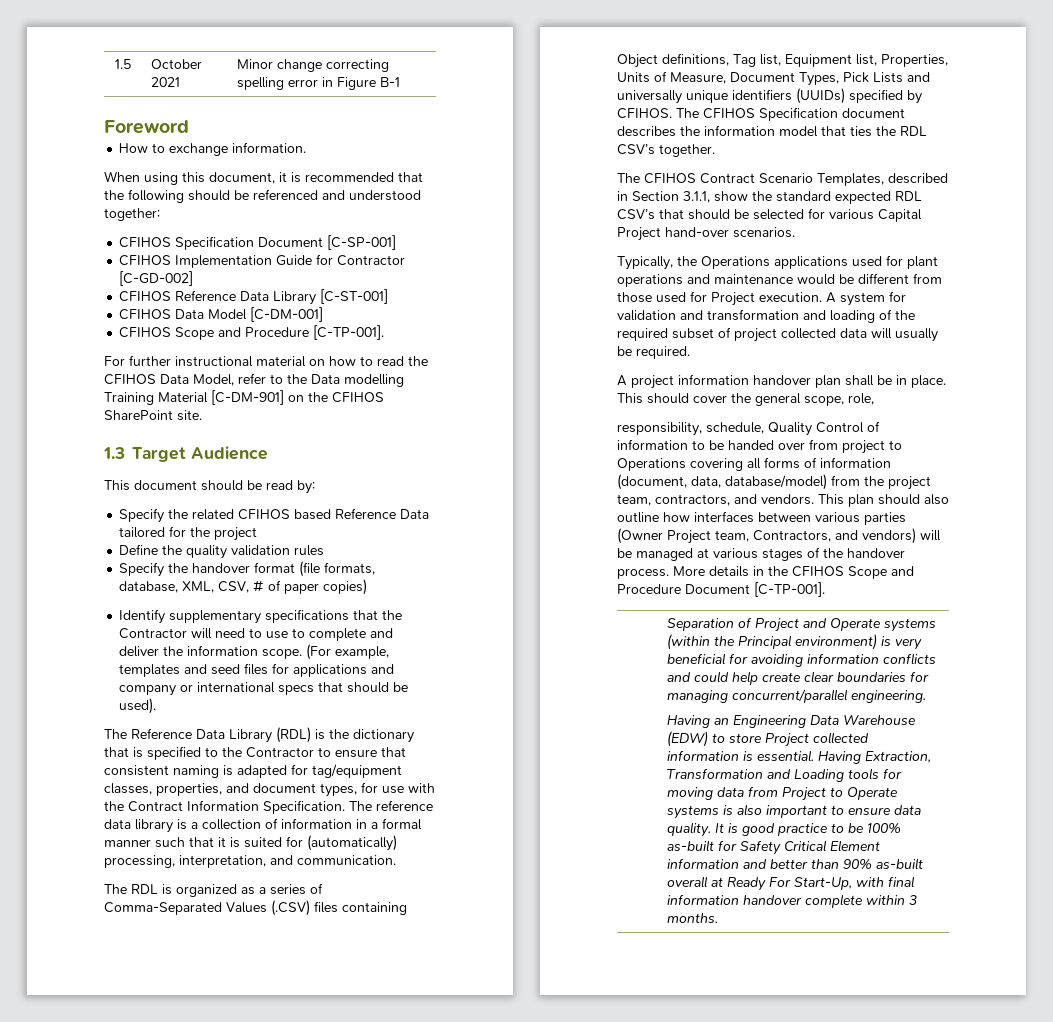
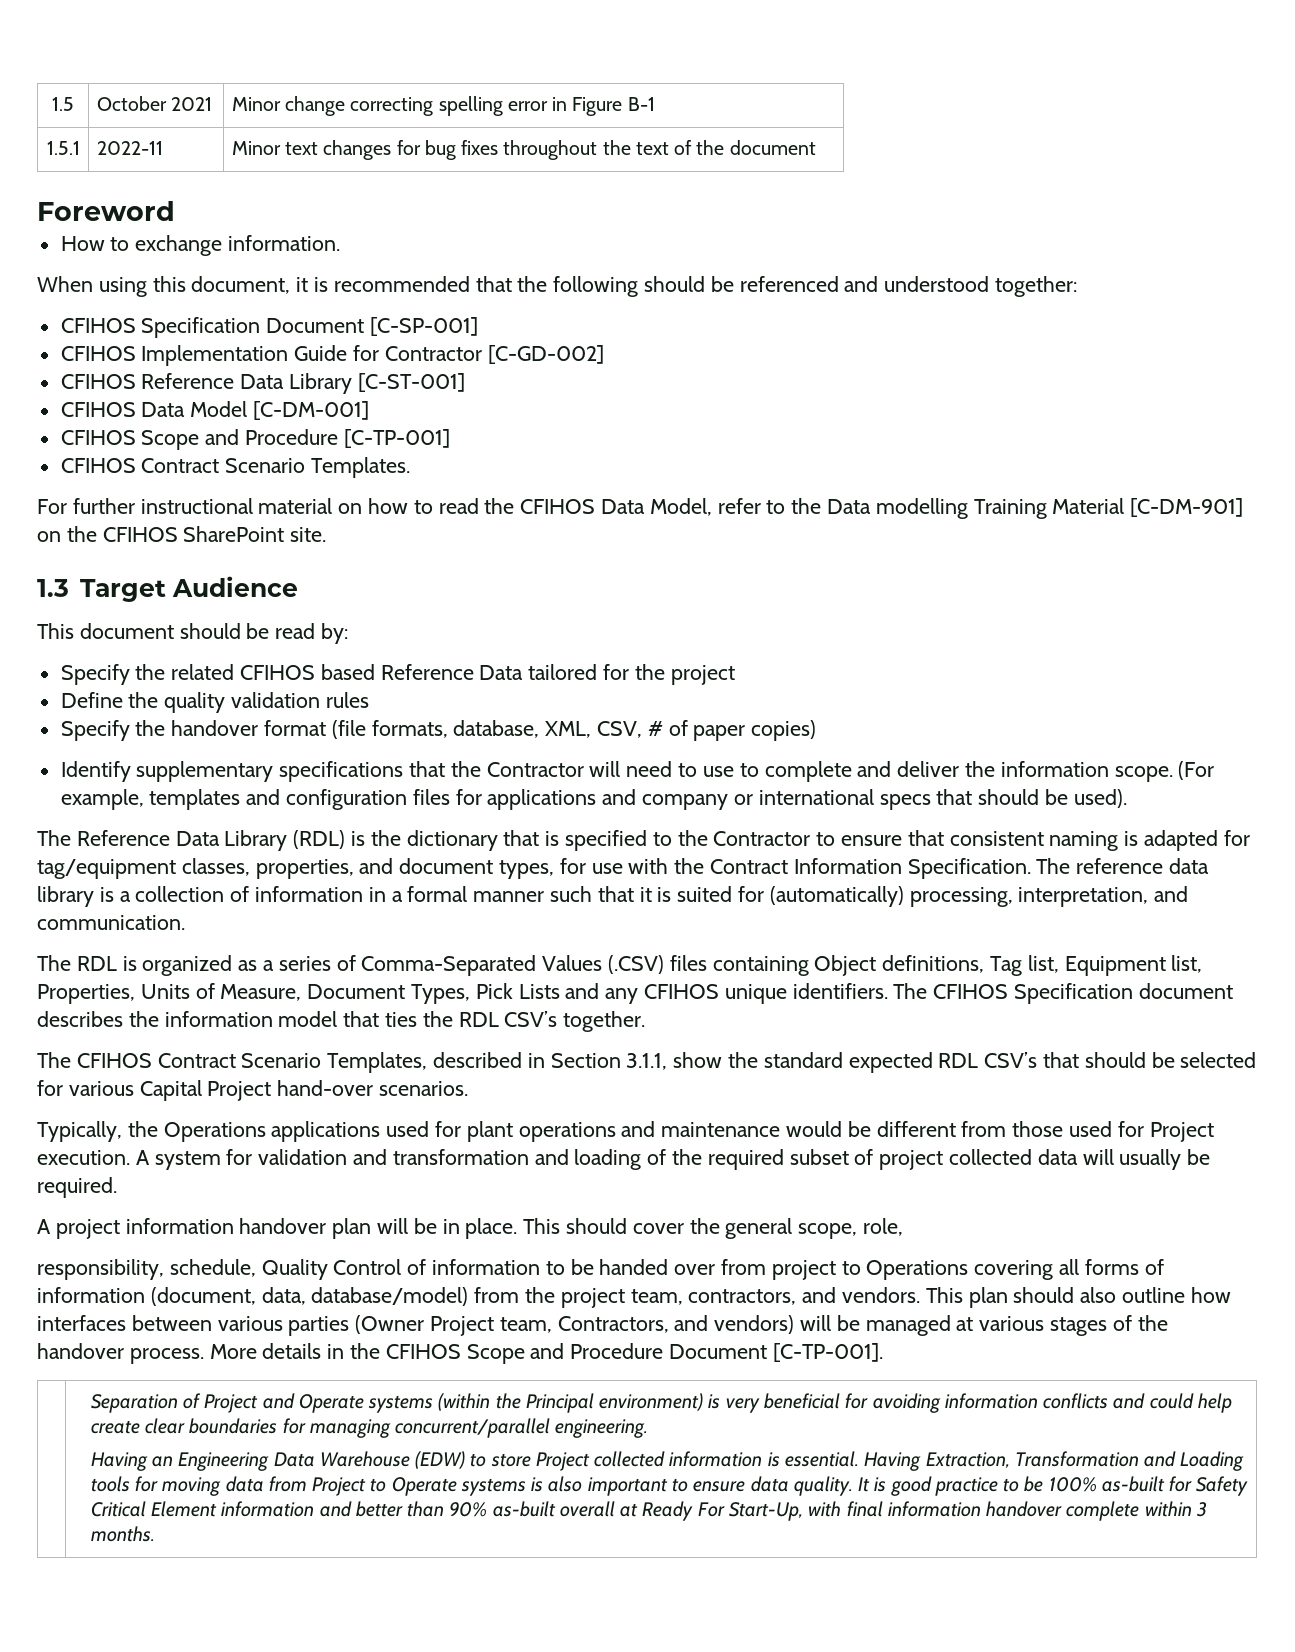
(401, 82) none -> [46,141,80,155] [96,141,163,155] [231,140,816,160] // 1.5.1 | 2022-11 | Minor text changes for bug fixes throughout the text of the document
[313,325,385,340] [C-TP-001]. -> [343,429,450,448] [60,457,411,478] [C-TP-001] // CFIHOS Contract Scenario Templates.
[211,664,241,675] seed -> [286,789,408,810] configuration
[617,88,922,104] [617,108,672,119] universally unique identifiers (UUIDs) specified by CFIHOS. -> [605,983,888,1004] any CFIHOS unique identifiers.
[845,375,874,386] shall -> [377,1218,409,1234] will

